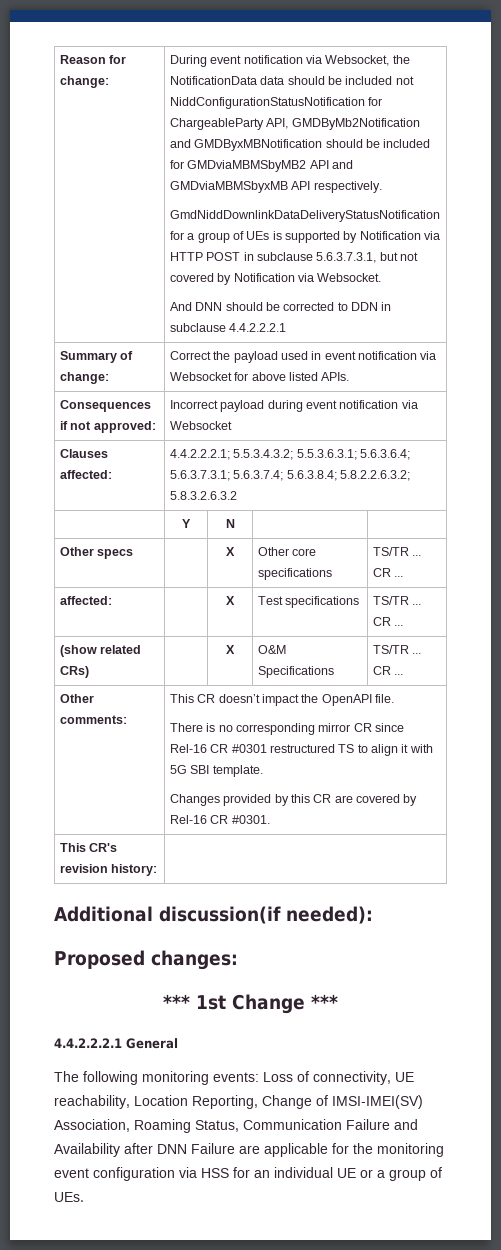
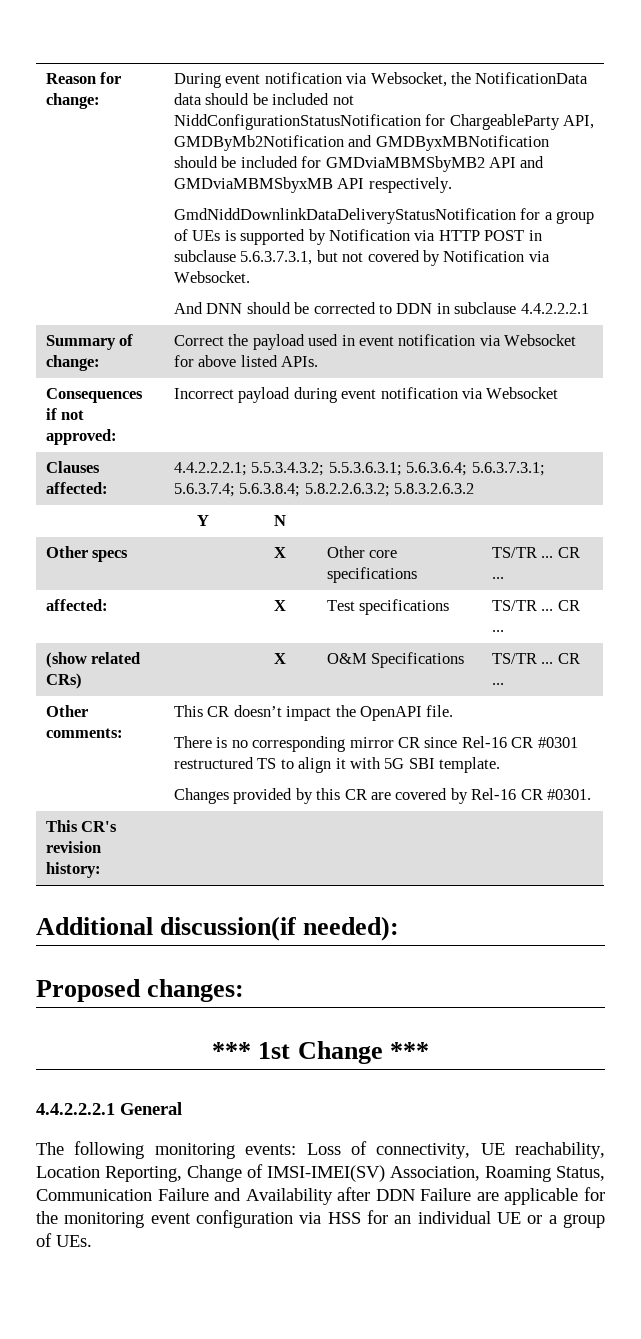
[157,1144,187,1154] DNN -> [375,1189,415,1201] DDN

